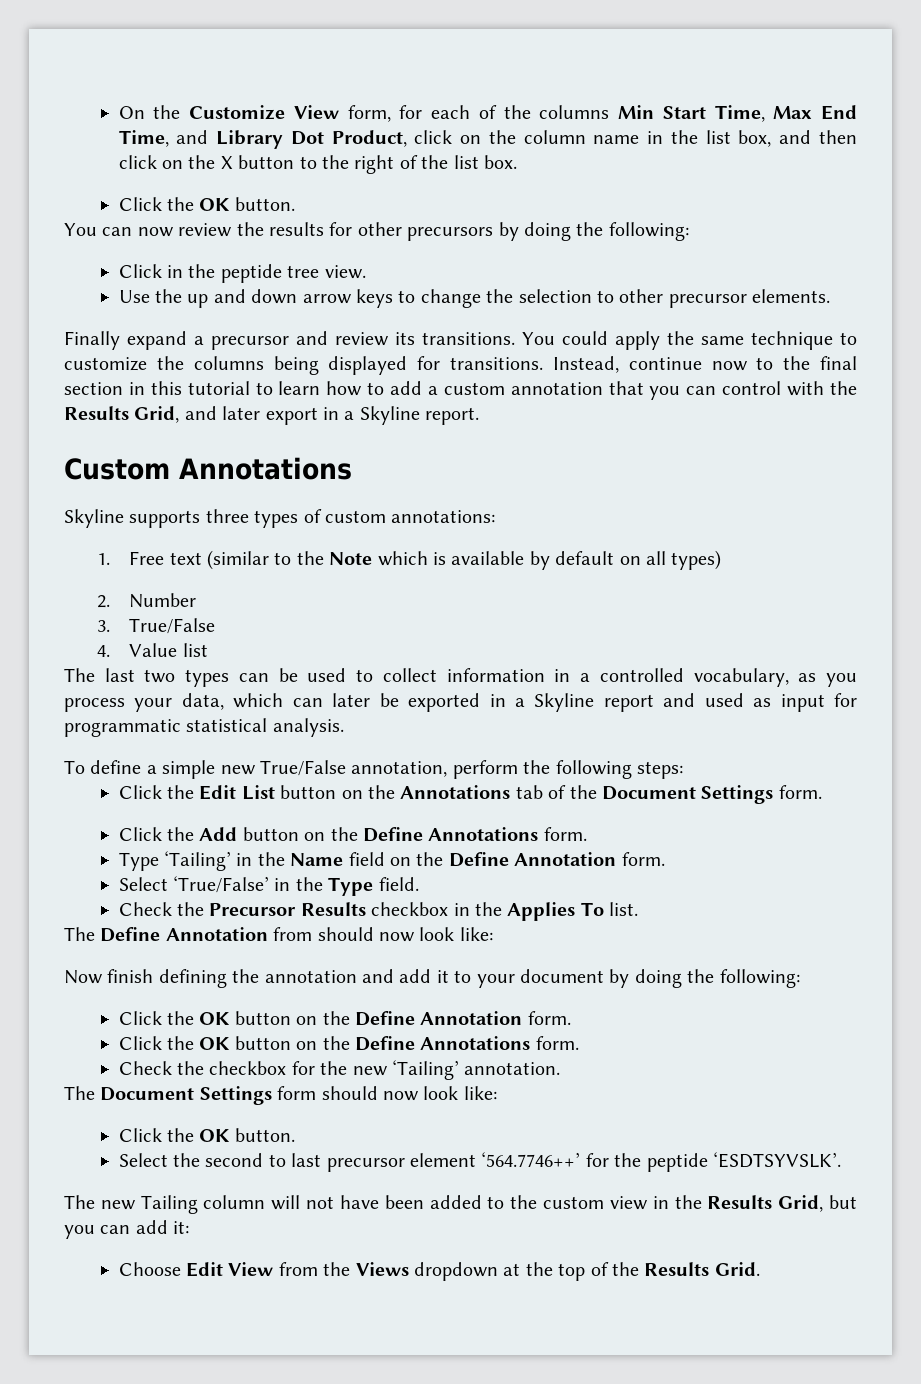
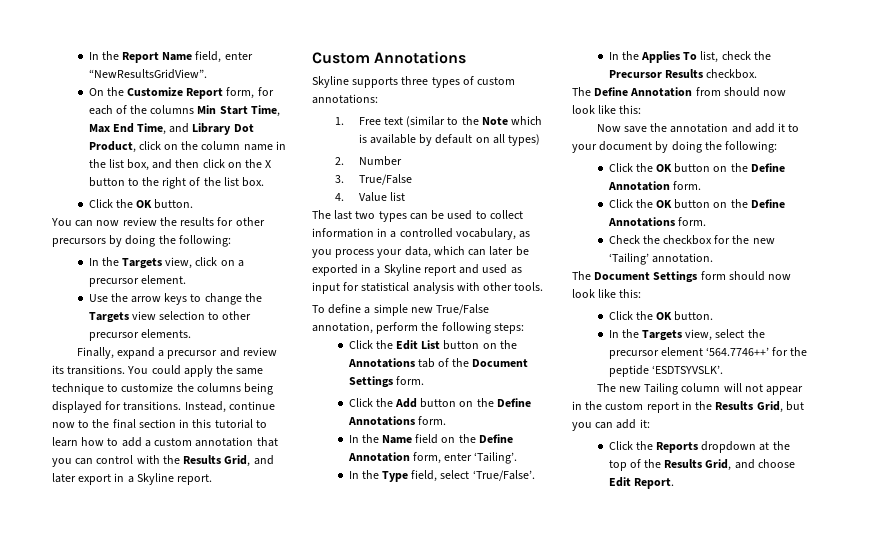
(118, 112) none -> [88,51,253,63] [88,69,207,79] In the Report Name field, enter “NewResultsGridView”. //
[293,105,339,119] View -> [186,88,224,99] Report
[118,264,366,283] Click in the peptide tree view. -> [88,257,244,269] [88,275,186,287] In the Targets view, click on a precursor element.
[187,289,298,308] up and down -> (128, 297) none
(514, 296) none -> [88,311,156,323] Targets view
[64,331,120,350] Finally -> [76,347,114,359] Finally,
[64,718,344,737] programmatic statistical analysis. -> [361,282,544,294] statistical analysis with other tools.
[118,851,253,871] Type ‘Tailing’ in -> [348,435,359,443] In
[621,852,665,866] [118,876,419,896] [118,902,639,921] form. // Select ‘True/False’ in the Type field. // Check the Precursor Results checkbox in the Applies To list. -> [412,452,518,464] [348,470,535,482] [608,51,771,63] [608,69,757,79] form, enter ‘Tailing’. // In the Type field, select ‘True/False’. // In the Applies To list, check the Precursor Results checkbox.
[459,927,493,941] like: -> [598,105,642,114] like this:
[107,969,227,988] finish defining -> [623,126,647,133] save
[463,1086,497,1100] [118,1128,295,1142] [118,1153,322,1167] like: // Click the OK button. // Select the second to last -> [598,289,642,298] [608,311,714,321] [608,329,765,341] like this: // Click the OK button. // In the Targets view, select the
[339,1195,505,1209] have been added to -> [766,386,804,395] [572,401,582,410] appear in
[609,1196,648,1210] view -> [646,402,679,413] report
[118,1262,409,1277] Choose Edit View from the Views -> [608,441,698,453] Click the Reports
[714,1262,760,1276] Grid. -> [705,459,795,471] [608,477,674,489] Grid, and choose Edit Report.

